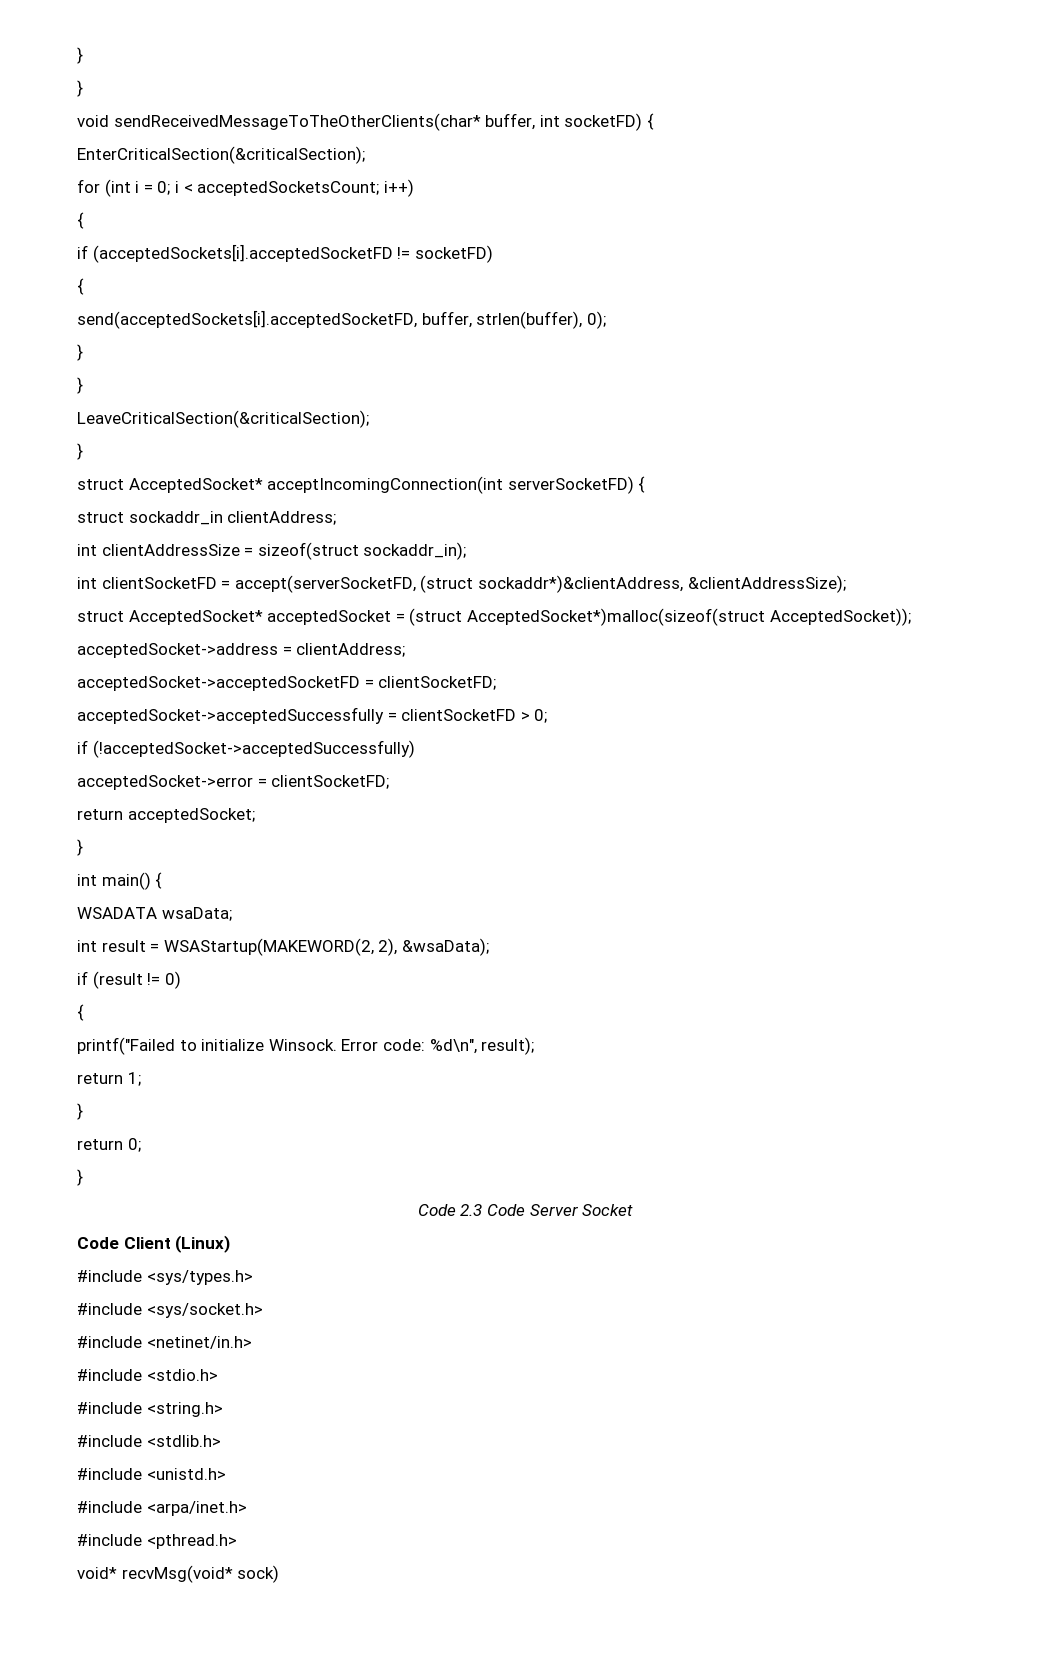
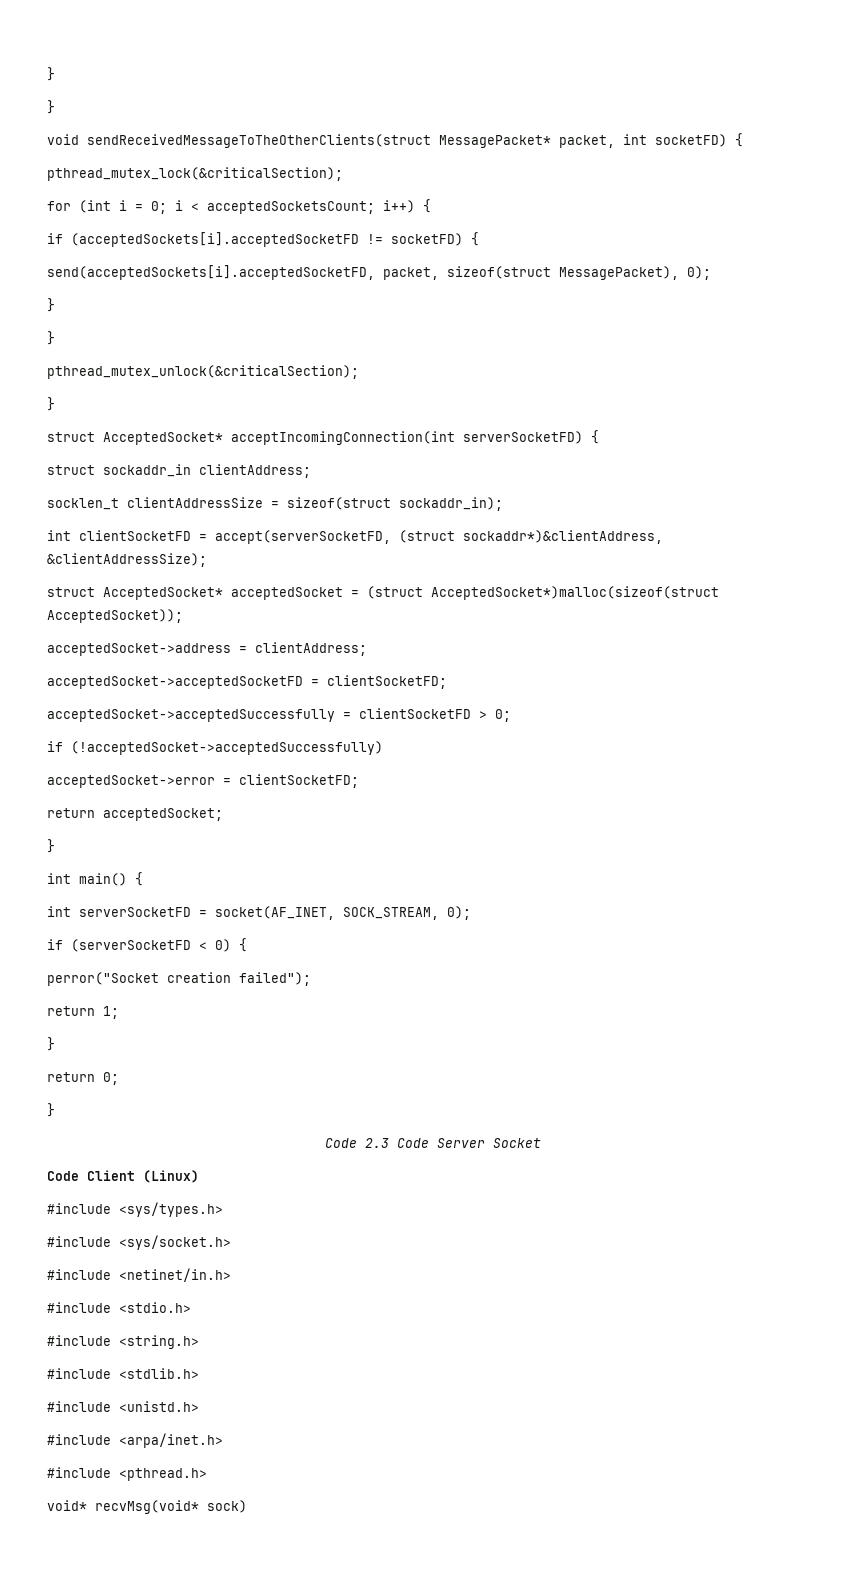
[113,113,536,131] sendReceivedMessageToTheOtherClients(char* buffer, -> [87,134,615,148] sendReceivedMessageToTheOtherClients(struct MessagePacket* packet,
[77,146,365,164] EnterCriticalSection(&criticalSection); -> [47,167,343,181] pthread_mutex_lock(&criticalSection);
(414, 188) // -> (415, 206) none
(493, 254) // -> (463, 239) none
[421,311,583,329] buffer, strlen(buffer), -> [383,266,679,280] packet, sizeof(struct MessagePacket),
[77,410,369,428] LeaveCriticalSection(&criticalSection); -> [47,365,359,379] pthread_mutex_unlock(&criticalSection);
[77,544,97,556] int -> [47,498,119,510] socklen_t
[77,907,232,921] [77,938,489,956] [77,971,161,989] // WSADATA wsaData; // int result = WSAStartup(MAKEWORD(2, 2), &wsaData); // if (result != -> [47,906,471,920] [47,939,207,952] // int serverSocketFD = socket(AF_INET, SOCK_STREAM, 0); // if (serverSocketFD <
[77,1004,84,1021] [77,1037,535,1055] // { // printf("Failed to initialize Winsock. Error code: %d\n", result); -> [239,938,247,952] [47,972,311,986] { // perror("Socket creation failed");

